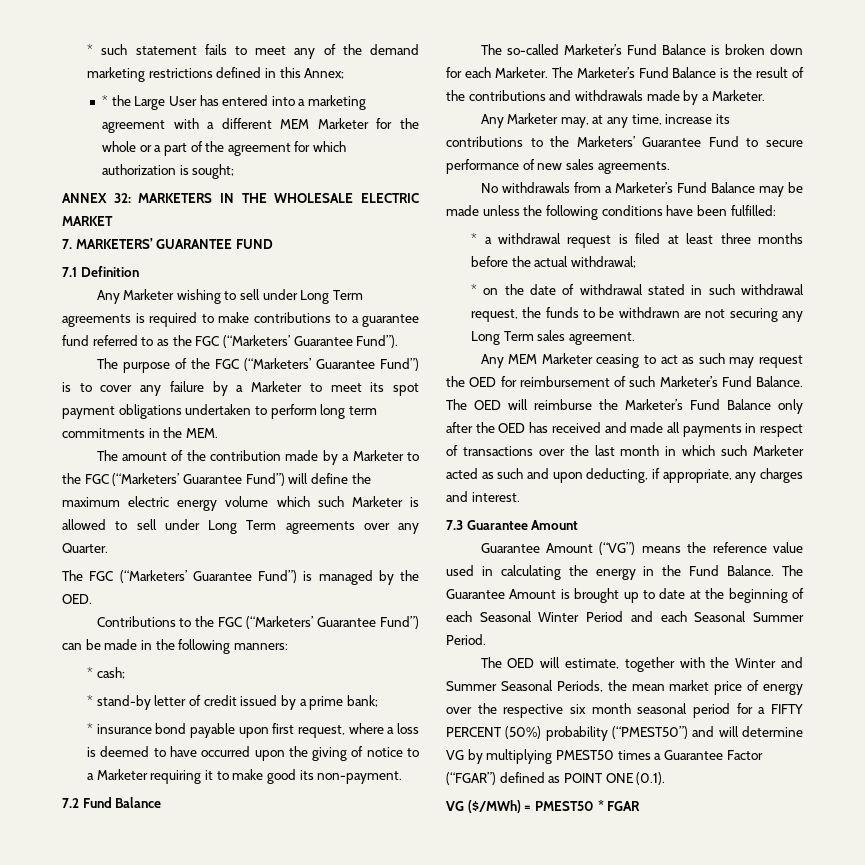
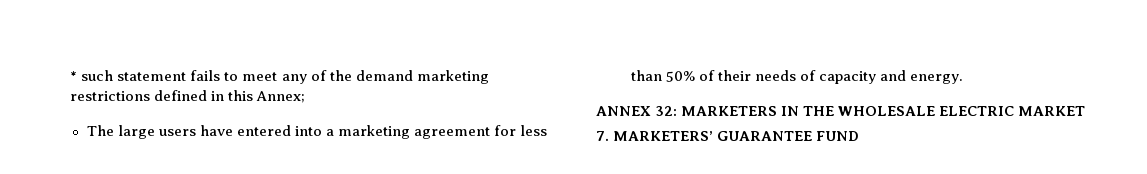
[101,95,219,110] * the Large User has -> [86,125,233,139] The large users have
[173,118,420,129] [101,141,347,156] [101,164,235,179] with a different MEM Marketer for the whole or a part of the agreement for which authorization is sought; -> [494,125,548,136] [630,70,964,84] for less than 50% of their needs of capacity and energy.
[62,266,139,277] [96,289,364,304] [62,312,419,327] [62,335,399,348] [96,358,419,373] [62,381,419,396] [62,404,377,419] [62,427,218,438] [96,450,419,465] [62,473,371,486] [62,496,419,511] [62,519,419,534] [62,543,108,553] [62,570,419,585] [62,594,92,604] [96,616,419,629] [62,639,288,654] [87,667,125,679] [87,695,378,710] [87,723,420,738] [87,746,419,761] [87,769,403,784] [62,797,162,808] [480,44,803,55] [446,67,804,78] [446,90,765,105] [480,113,731,128] [446,136,803,147] [446,159,670,174] [480,182,803,197] [446,205,776,220] [471,233,803,248] [471,256,637,268] [471,284,804,295] [471,307,803,322] [471,330,636,345] [480,353,803,368] [446,376,803,387] [446,399,803,414] [446,422,803,437] [446,445,804,456] [446,468,803,483] [446,491,520,502] [446,520,579,530] [480,542,803,555] [446,565,803,580] [446,588,804,603] [446,611,804,622] [446,634,486,645] [480,657,803,672] [446,680,803,695] [446,703,803,718] [446,726,803,741] [446,749,763,764] [446,772,666,785] [446,800,641,813] // 7.1 Definition // Any Marketer wishing to sell under Long Term agreements is required to make contributions to a guarantee fund referred to as the FGC (“Marketers’ Guarantee Fund”). // The purpose of the FGC (“Marketers’ Guarantee Fund”) is to cover any failure by a Marketer to meet its spot payment obligations undertaken to perform long term commitments in the MEM. // The amount of the contribution made by a Marketer to the FGC (“Marketers’ Guarantee Fund”) will define the maximum electric energy volume which such Marketer is allowed to sell under Long Term agreements over any Quarter. // The FGC (“Marketers’ Guarantee Fund”) is managed by the OED. // Contributions to the FGC (“Marketers’ Guarantee Fund”) can be made in the following manners: // * cash; // * stand-by letter of credit issued by a prime bank; // * insurance bond payable upon first request, where a loss is deemed to have occurred upon the giving of notice to a Marketer requiring it to make good its non-payment. // 7.2 Fund Balance // The so-called Marketer’s Fund Balance is broken down for each Marketer. The Marketer’s Fund Balance is the result of the contributions and withdrawals made by a Marketer. // Any Marketer may, at any time, increase its contributions to the Marketers’ Guarantee Fund to secure performance of new sales agreements. // No withdrawals from a Marketer’s Fund Balance may be made unless the following conditions have been fulfilled: // * a withdrawal request is filed at least three months before the actual withdrawal; // * on the date of withdrawal stated in such withdrawal request, the funds to be withdrawn are not securing any Long Term sales agreement. // Any MEM Marketer ceasing to act as such may request the OED for reimbursement of such Marketer’s Fund Balance. The OED will reimburse the Marketer’s Fund Balance only after the OED has received and made all payments in respect of transactions over the last month in which such Marketer acted as such and upon deducting, if appropriate, any charges and interest. // 7.3 Guarantee Amount // Guarantee Amount (“VG”) means the reference value used in calculating the energy in the Fund Balance. The Guarantee Amount is brought up to date at the beginning of each Seasonal Winter Period and each Seasonal Summer Period. // The OED will estimate, together with the Winter and Summer Seasonal Periods, the mean market price of energy over the respective six month seasonal period for a FIFTY PERCENT (50%) probability (“PMEST50”) and will determine VG by multiplying PMEST50 times a Guarantee Factor (“FGAR”) defined as POINT ONE (0.1). // VG ($/MWh) = PMEST50 * FGAR -> (860, 136) none

